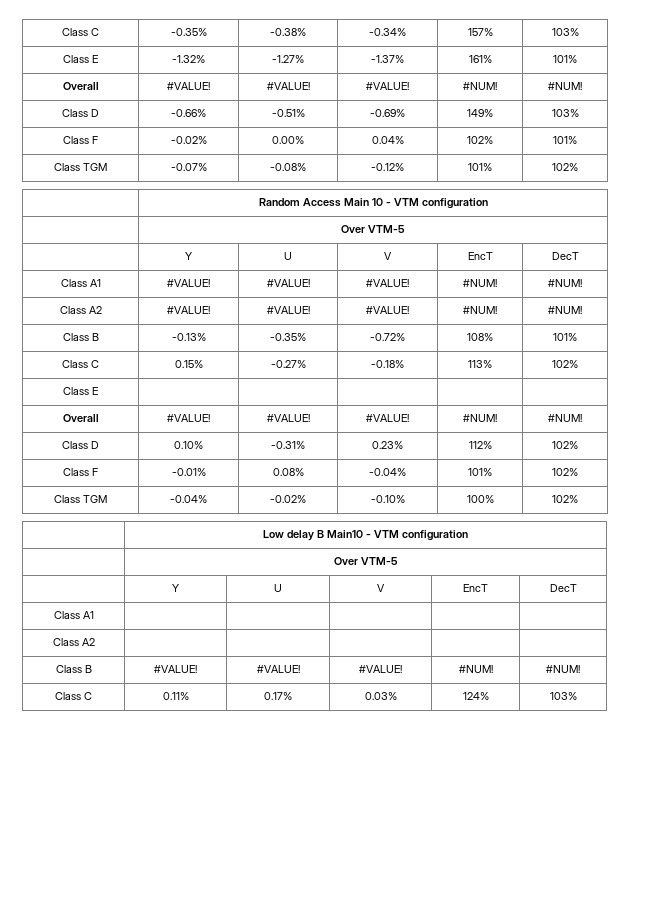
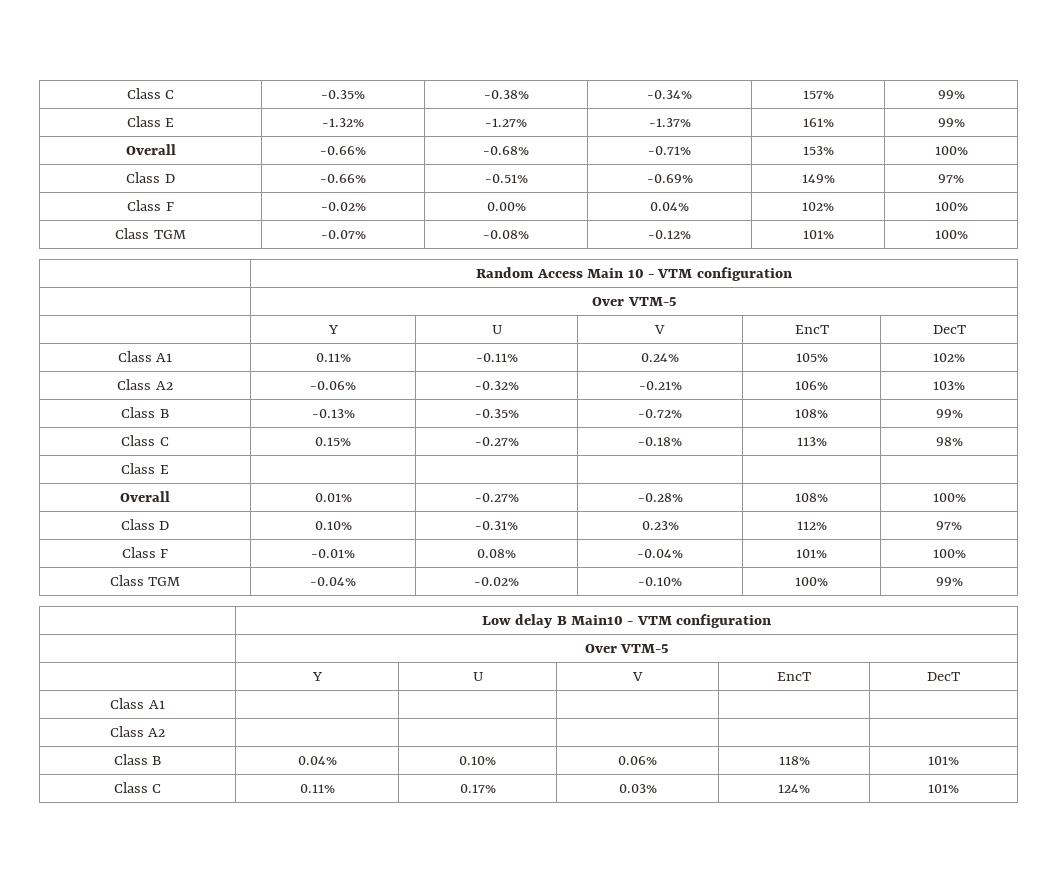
[551,28,579,36] 103% -> [937,90,965,99] 99%
[553,55,577,63] [62,82,99,90] [167,82,210,90] [266,82,310,90] [366,82,409,90] [463,82,497,90] [548,82,582,90] 101% // Overall | #VALUE! | #VALUE! | #VALUE! | #NUM! | #NUM! -> [937,118,965,127] [125,144,176,155] [320,146,366,155] [483,146,529,155] [648,146,691,155] [802,146,834,155] [934,146,968,155] 99% // Overall | -0.66% | -0.68% | -0.71% | 153% | 100%
[551,109,579,117] 103% -> [938,174,964,183] 97%
[553,136,577,144] 101% -> [934,202,968,211] 100%
[552,163,578,171] 102% -> [934,230,968,239] 100%
[167,279,210,287] [266,279,310,287] [366,279,409,287] [463,279,497,287] [548,279,582,287] [59,306,102,314] [167,306,210,314] [266,306,310,314] [366,306,409,314] [463,306,497,314] [548,306,582,314] #VALUE! | #VALUE! | #VALUE! | #NUM! | #NUM! // Class A2 | #VALUE! | #VALUE! | #VALUE! | #NUM! | #NUM! -> [315,353,351,362] [475,353,518,362] [641,353,679,362] [795,353,828,362] [933,353,965,362] [117,379,173,390] [310,381,356,390] [474,381,519,390] [638,381,682,390] [795,381,828,390] [933,381,965,390] 0.11% | -0.11% | 0.24% | 105% | 102% // Class A2 | -0.06% | -0.32% | -0.21% | 106% | 103%
[553,333,577,341] 101% -> [935,409,963,418] 99%
[552,360,578,368] 102% -> [935,437,963,446] 98%
[167,414,210,422] [266,414,310,422] [366,414,409,422] [463,414,497,422] [548,414,582,422] #VALUE! | #VALUE! | #VALUE! | #NUM! | #NUM! -> [314,493,352,502] [474,493,519,502] [637,493,683,502] [795,493,828,502] [932,493,966,502] 0.01% | -0.27% | -0.28% | 108% | 100%
[552,441,578,449] 102% -> [936,521,962,530] 97%
[552,468,578,476] 102% -> [932,549,966,558] 100%
[552,495,578,503] 102% -> [935,577,963,586] 99%
[154,665,197,673] [256,665,300,673] [359,665,402,673] [458,665,493,673] [546,665,580,673] #VALUE! | #VALUE! | #VALUE! | #NUM! | #NUM! -> [297,756,337,765] [459,756,496,765] [618,756,657,765] [778,756,810,765] [928,756,959,765] 0.04% | 0.10% | 0.06% | 118% | 101%
[549,692,577,700] 103% -> [928,784,959,793] 101%

